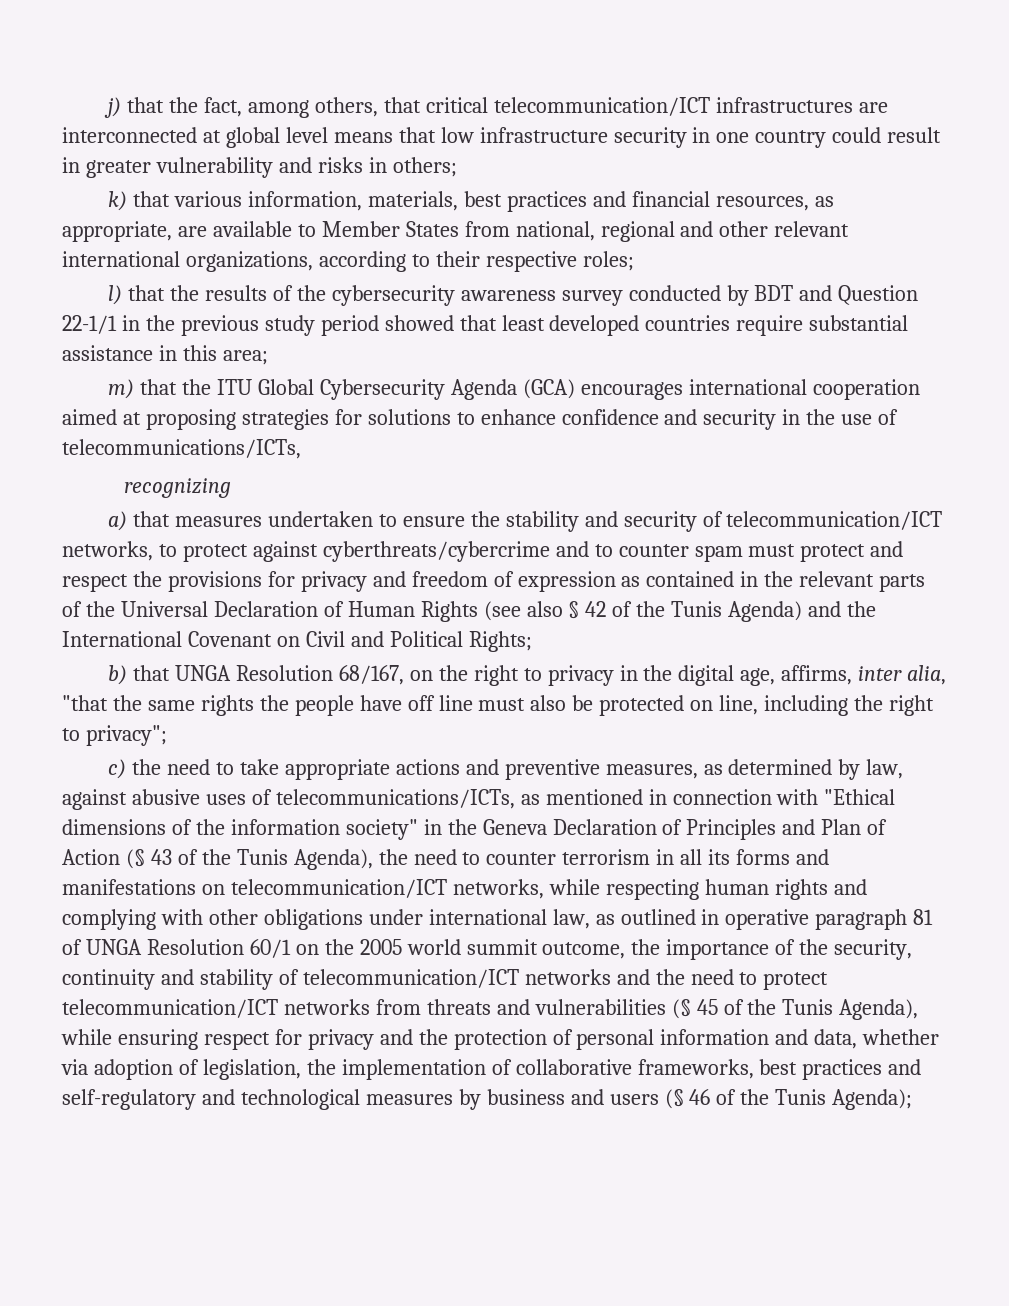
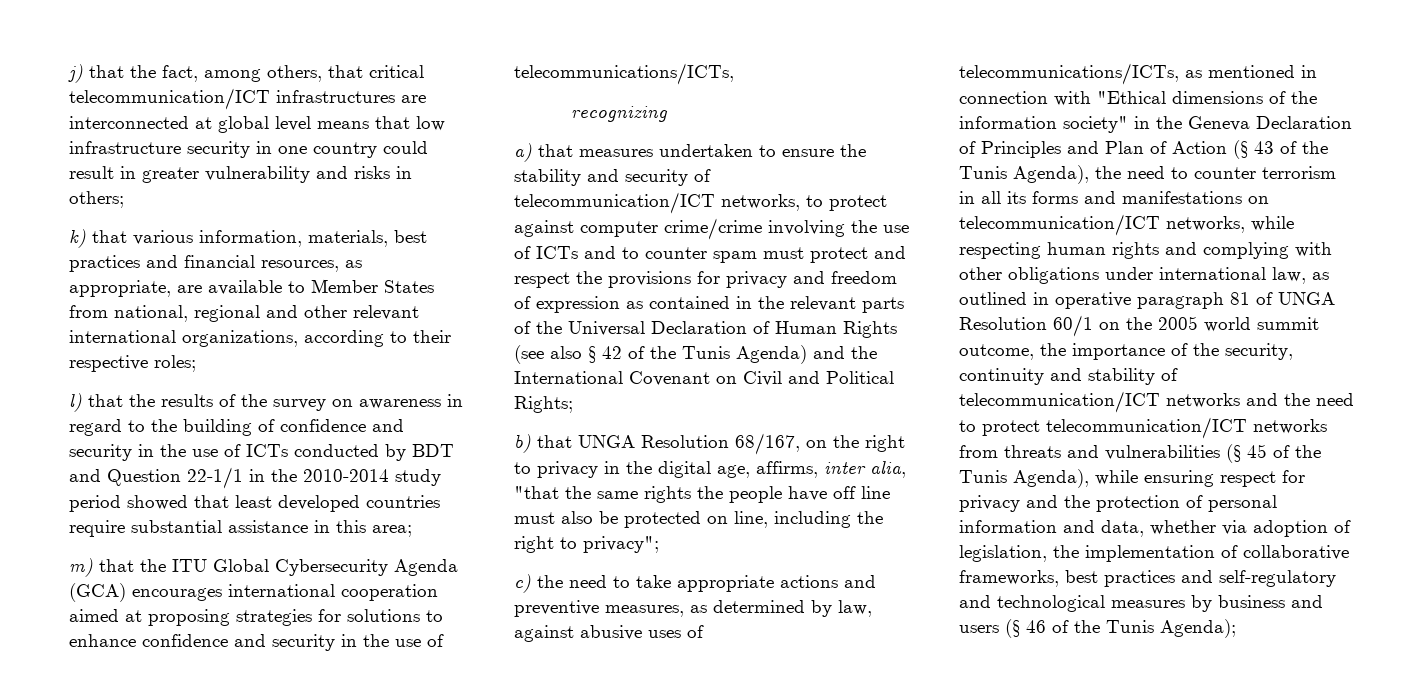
[331,285,623,306] cybersecurity awareness survey -> [273,394,463,411] [69,419,404,436] [69,444,288,461] survey on awareness in regard to the building of confidence and security in the use of ICTs
[180,315,259,336] previous -> [303,469,389,482] 2010-2014
[322,541,550,562] cyberthreats/cybercrime -> [580,218,909,240] [514,246,578,259] computer crime/crime involving the use of ICTs

